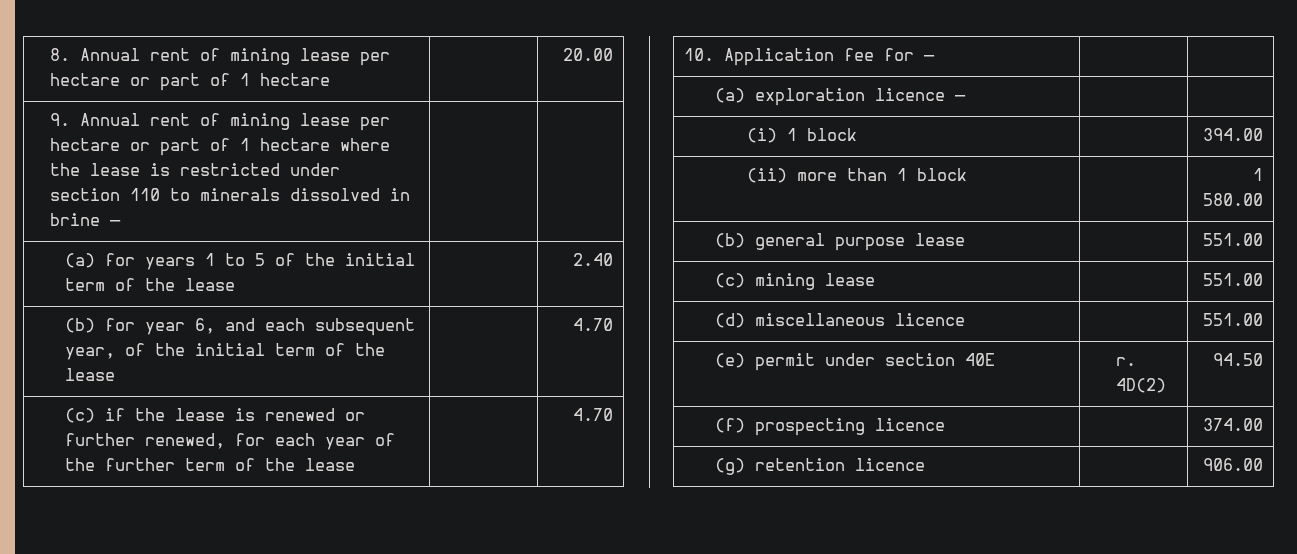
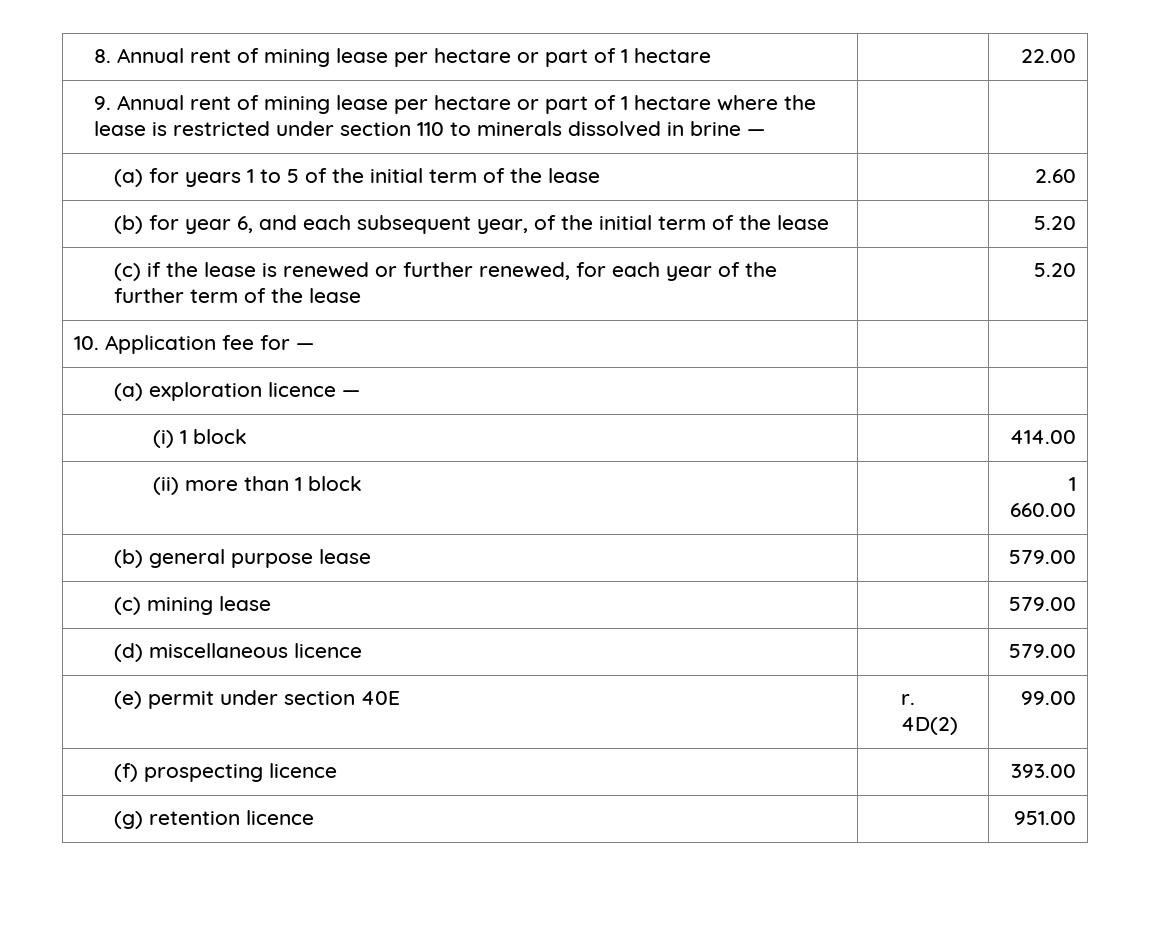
[563,48,614,61] 20.00 -> [1020,49,1076,63] 22.00
[573,253,614,266] 2.40 -> [1034,169,1076,183] 2.60
[573,318,614,331] 4.70 -> [1033,216,1076,230] 5.20
[573,408,614,421] 4.70 -> [1033,263,1076,277] 5.20
[1203,128,1264,141] 394.00 -> [1009,430,1076,444] 414.00
[1203,193,1264,206] 580.00 -> [1009,503,1076,517] 660.00
[1203,233,1264,246] 551.00 -> [1008,550,1076,564] 579.00
[1203,273,1264,286] 551.00 -> [1008,597,1076,611] 579.00
[1203,313,1264,326] 551.00 -> [1008,644,1076,658] 579.00
[1213,353,1264,366] 94.50 -> [1020,691,1076,705] 99.00
[1203,418,1264,431] 374.00 -> [1010,764,1076,778] 393.00
[1203,458,1264,471] 906.00 -> [1013,811,1076,825] 951.00

